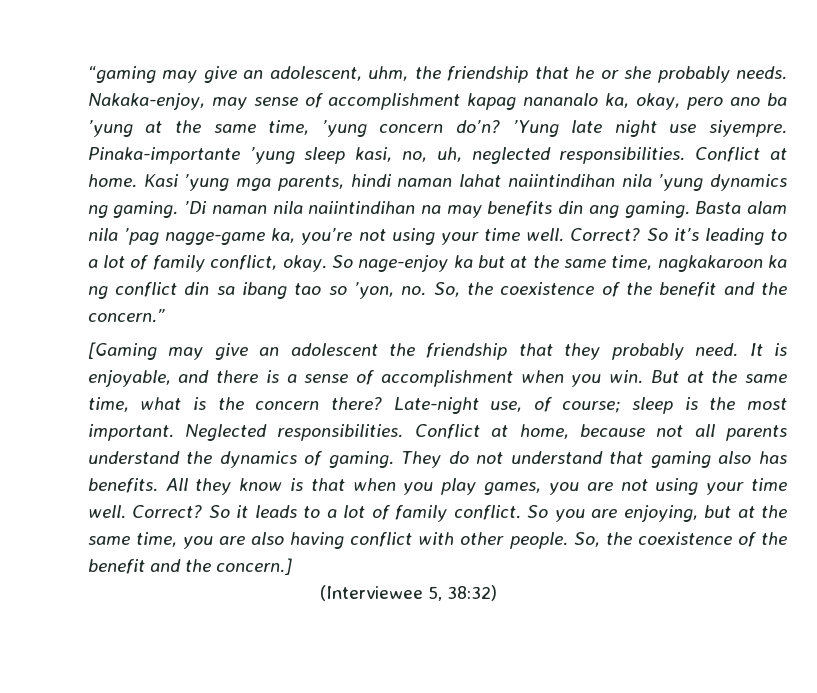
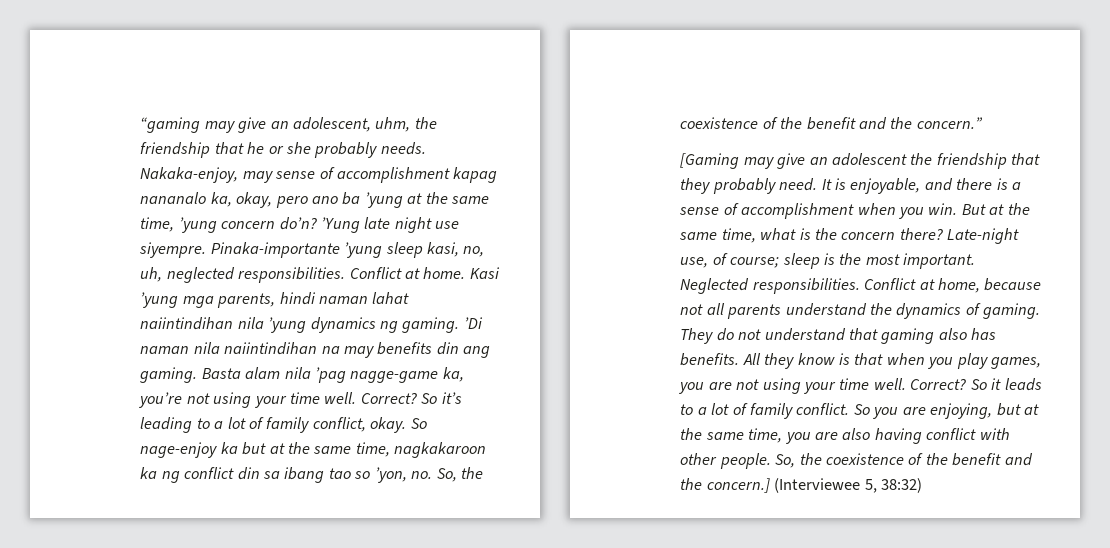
(293, 566) // -> (770, 485) none

